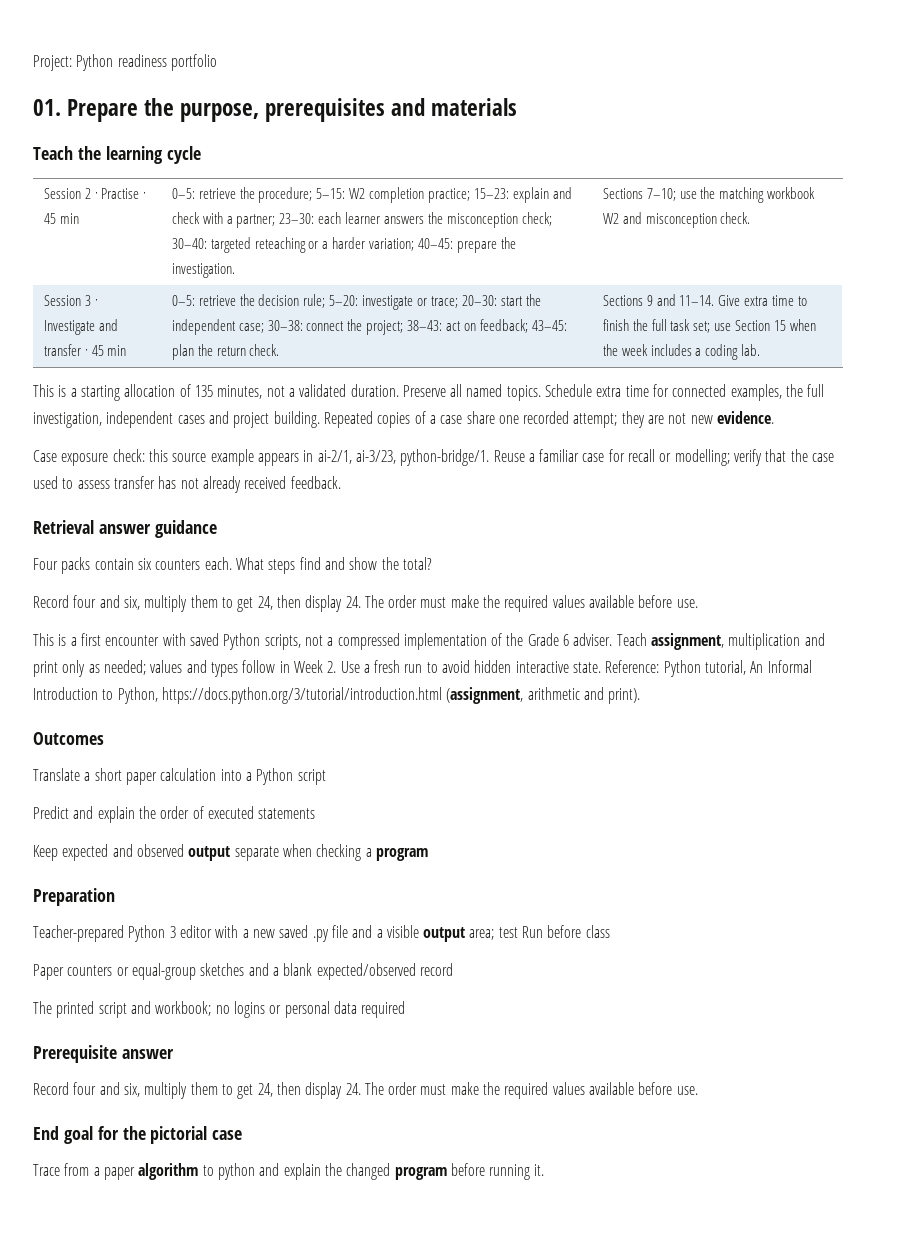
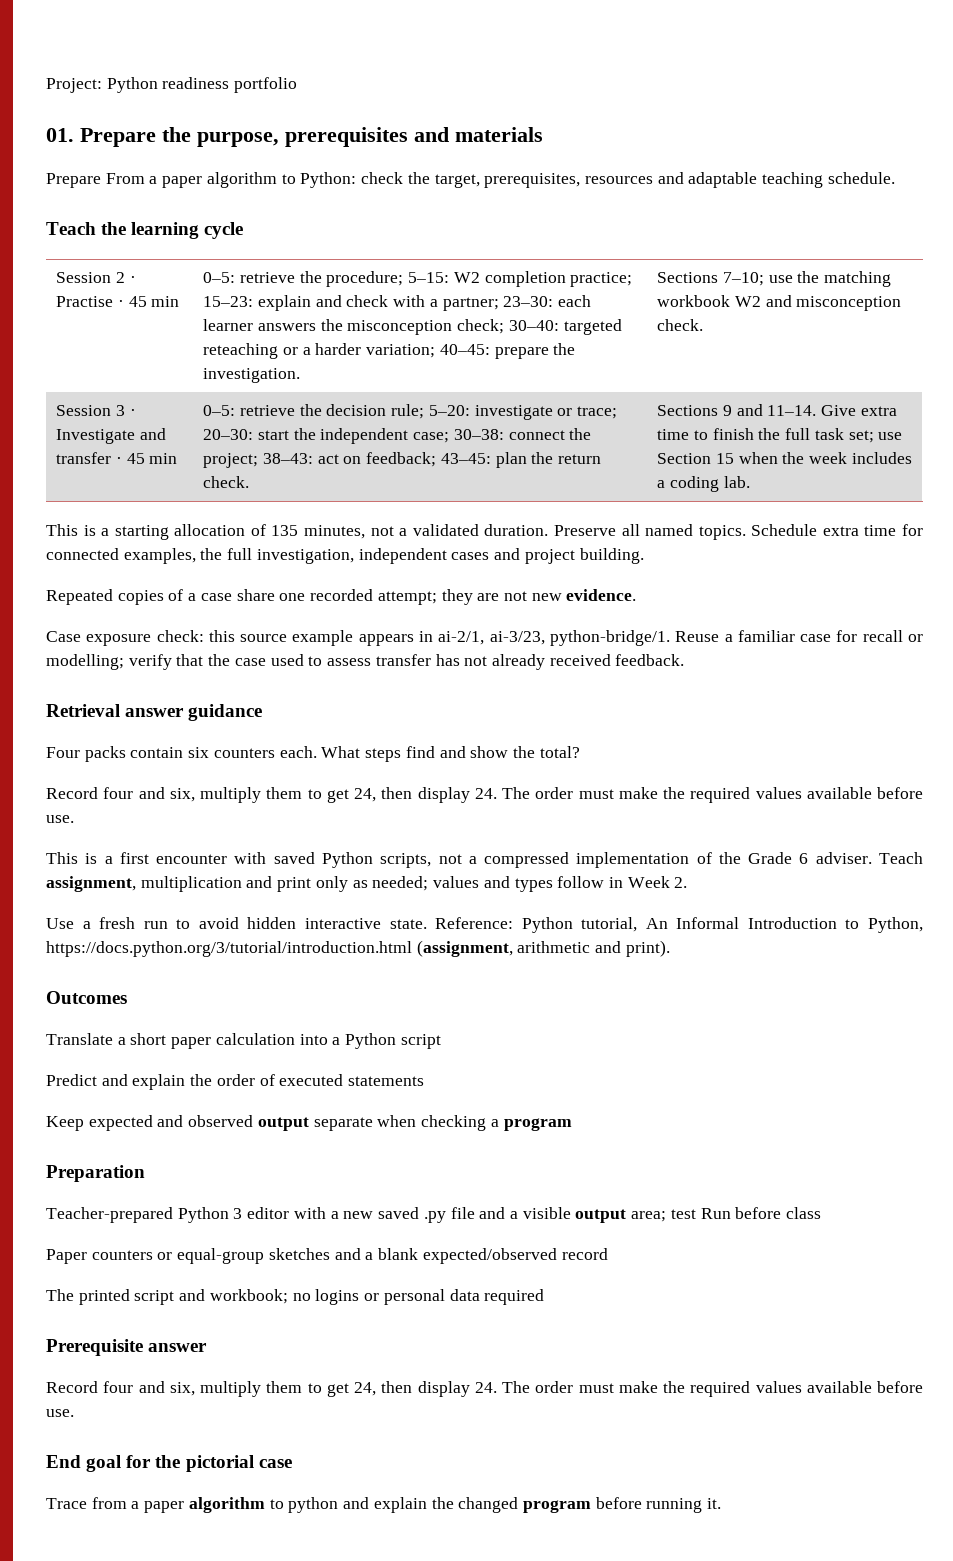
(518, 107) none -> [46,172,895,188] // Prepare From a paper algorithm to Python: check the target, prerequisites, resources and adaptable teaching schedule.
(320, 419) none -> (644, 556) //
(337, 667) none -> (688, 882) //

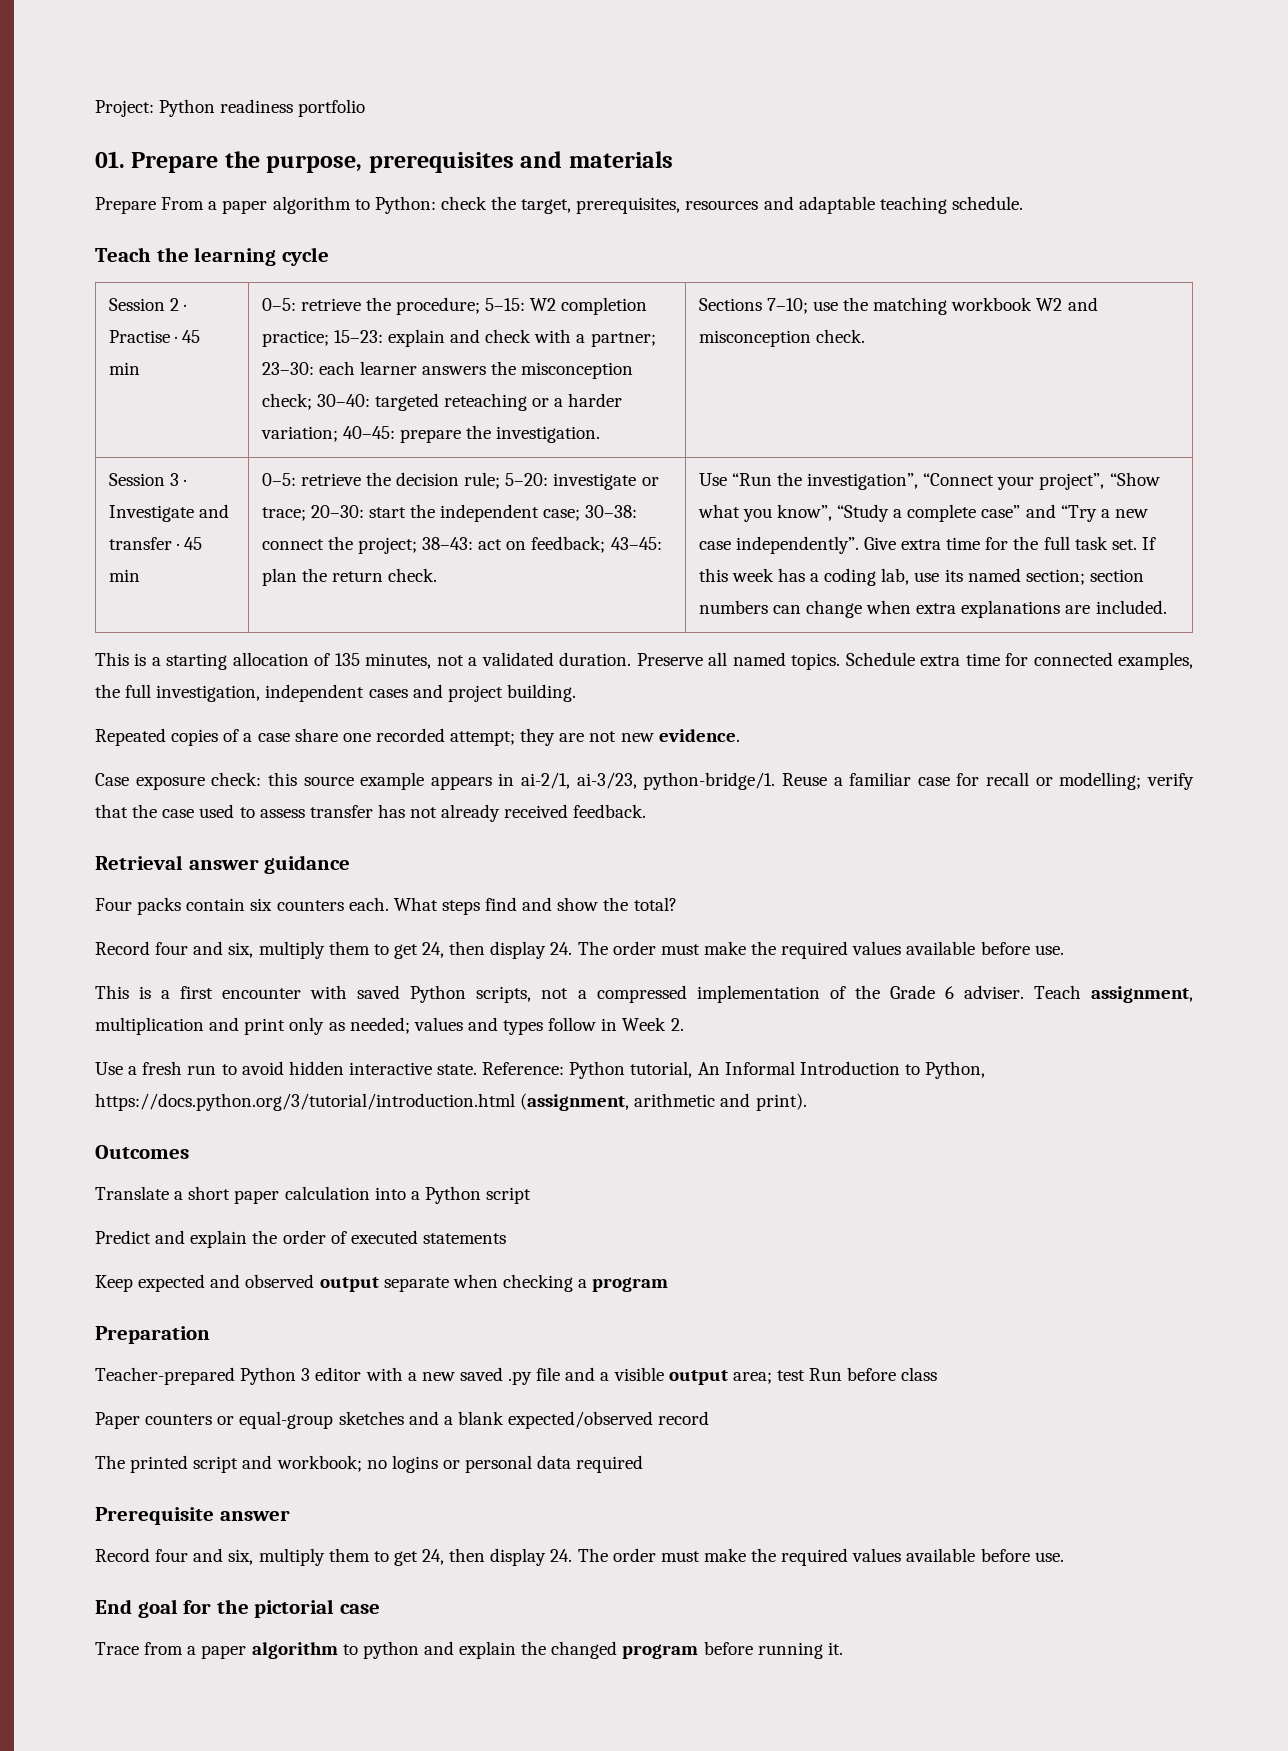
[657,404,817,416] Sections 9 and 11–14. -> [698,472,1160,490] [697,504,1148,522] [698,536,859,554] Use “Run the investigation”, “Connect your project”, “Show what you know”, “Study a complete case” and “Try a new case independently”.
[693,428,754,440] to finish -> [985,537,1009,550] for
[848,430,903,443] [657,452,912,464] [657,476,750,492] set; use Section 15 when the week includes a coding lab. -> [1111,537,1156,550] [698,568,1144,586] [698,600,1167,618] set. If this week has a coding lab, use its named section; section numbers can change when extra explanations are included.

